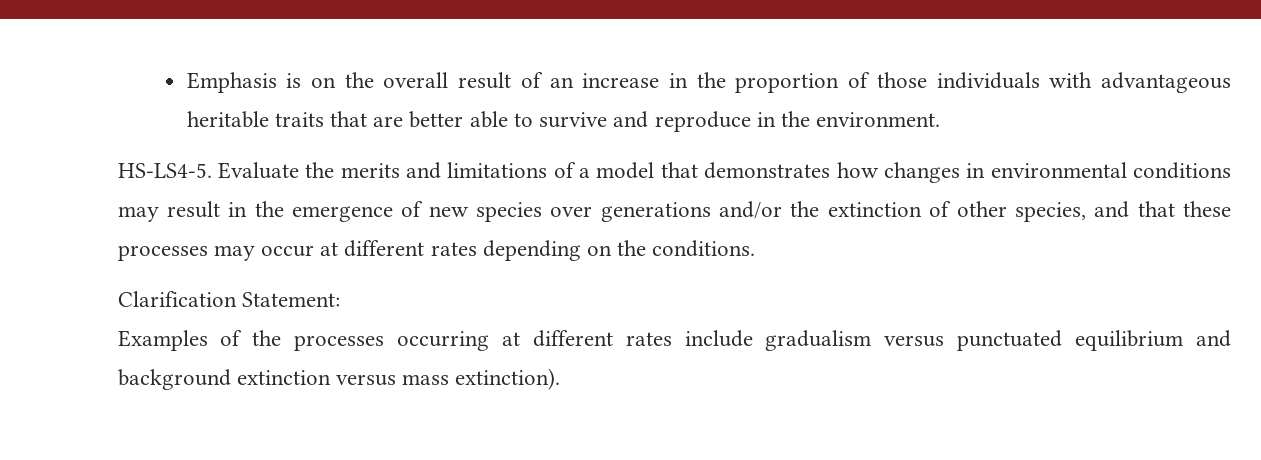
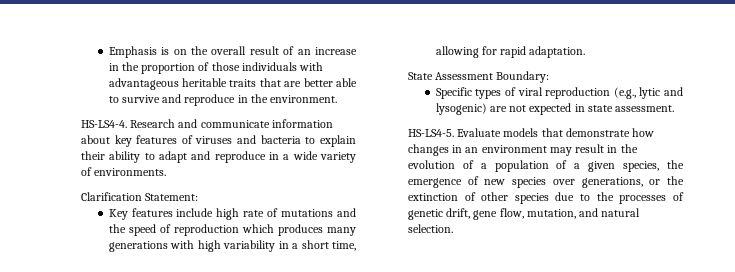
[117,162,831,179] HS-LS4-5. Evaluate the merits and limitations of a model that demonstrates -> [80,119,333,128] [80,135,356,147] [80,151,357,163] [80,167,167,176] [80,192,199,201] [108,208,356,220] [108,224,356,236] [108,240,356,252] [435,46,586,58] [407,71,550,83] [435,87,683,99] [435,103,675,115] [407,128,630,137] HS-LS4-4. Research and communicate information about key features of viruses and bacteria to explain their ability to adapt and reproduce in a wide variety of environments. // Clarification Statement: // Key features include high rate of mutations and the speed of reproduction which produces many generations with high variability in a short time, allowing for rapid adaptation. // State Assessment Boundary: // Specific types of viral reproduction (e.g., lytic and lysogenic) are not expected in state assessment. // HS-LS4-5. Evaluate models that demonstrate
[990,162,1231,179] environmental conditions -> [465,145,547,153] an environment
(284, 209) none -> [407,160,684,172] evolution of a population of a given species, the
[600,201,783,222] generations and/or -> [581,177,661,188] generations, or
[1014,201,1232,222] [117,240,756,261] [117,291,340,307] [117,330,1231,351] [117,368,561,390] species, and that these processes may occur at different rates depending on the conditions. // Clarification Statement: // Examples of the processes occurring at different rates include gradualism versus punctuated equilibrium and background extinction versus mass extinction). -> [514,192,684,204] [407,208,641,220] [407,224,453,233] species due to the processes of genetic drift, gene flow, mutation, and natural selection.

